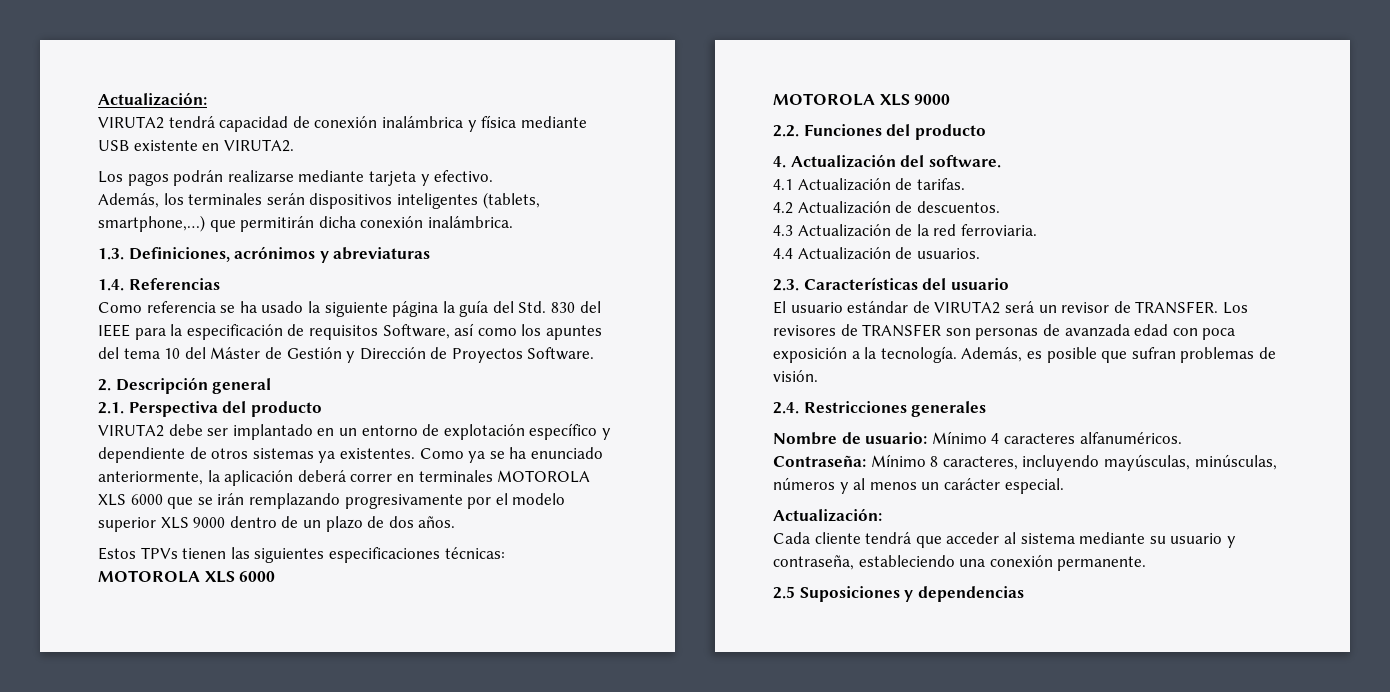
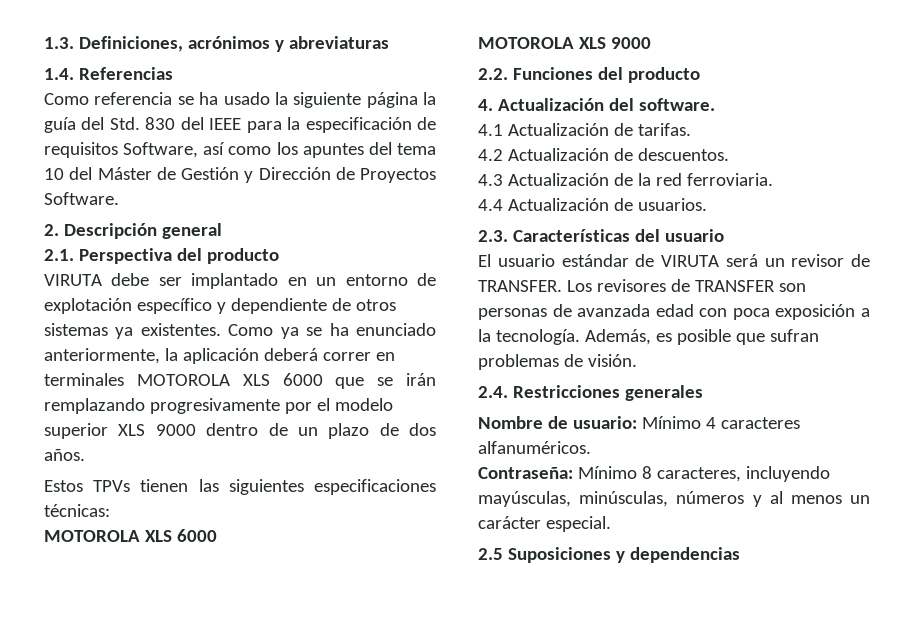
[98,92,207,106] [98,115,587,132] [98,139,294,152] [98,170,494,186] [98,192,540,209] [98,215,513,232] Actualización: // VIRUTA2 tendrá capacidad de conexión inalámbrica y física mediante USB existente en VIRUTA2. // Los pagos podrán realizarse mediante tarjeta y efectivo. // Además, los terminales serán dispositivos inteligentes (tablets, smartphone,…) que permitirán dicha conexión inalámbrica. // -> (44, 43) none
[98,424,164,437] VIRUTA2 -> [44,274,102,286] VIRUTA
[934,301,1001,314] VIRUTA2 -> [661,255,719,267] VIRUTA
[773,508,882,522] [773,532,1236,548] [773,555,1147,571] // Actualización: // Cada cliente tendrá que acceder al sistema mediante su usuario y contraseña, estableciendo una conexión permanente. -> (611, 524) none

